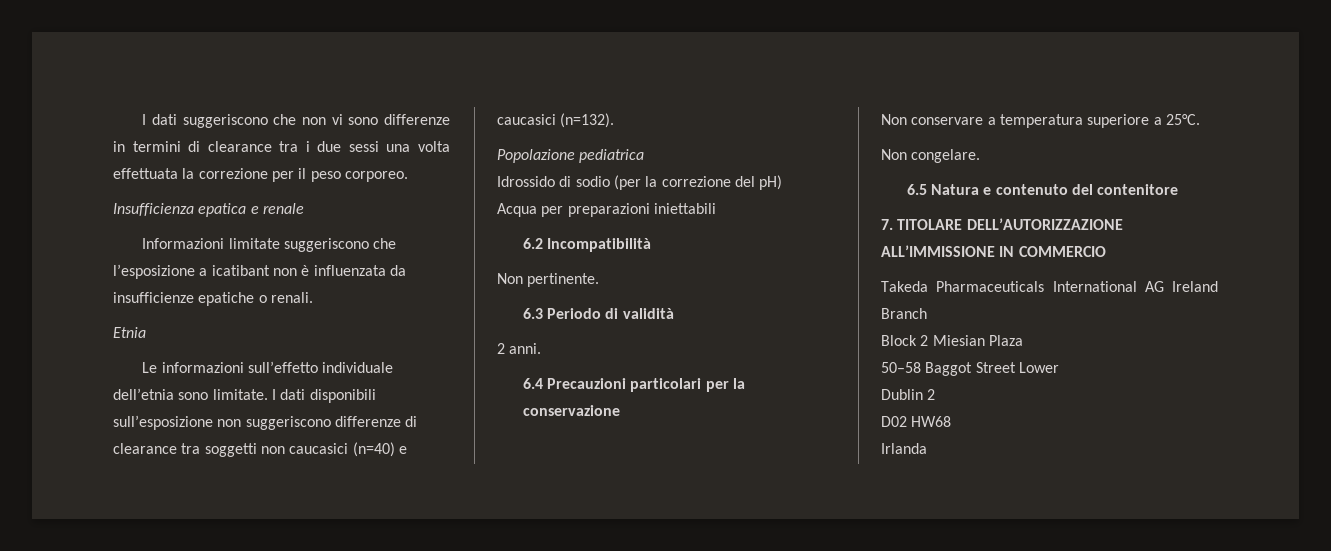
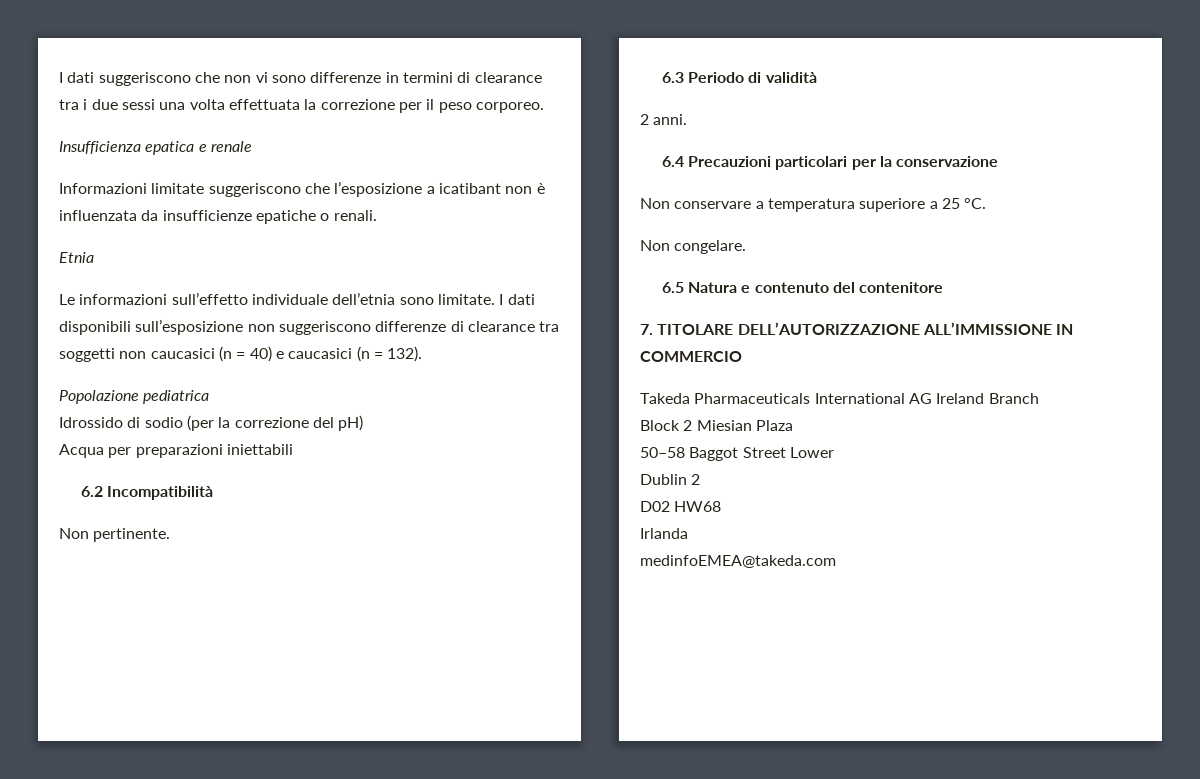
[352,442,407,457] [497,113,615,128] (n=40) e caucasici (n=132). -> [218,346,423,362] (n = 40) e caucasici (n = 132).
[1165,114,1200,125] 25°C. -> [941,198,987,209] 25 °C.
(927, 448) none -> [640,555,836,568] // medinfoEMEA@takeda.com

